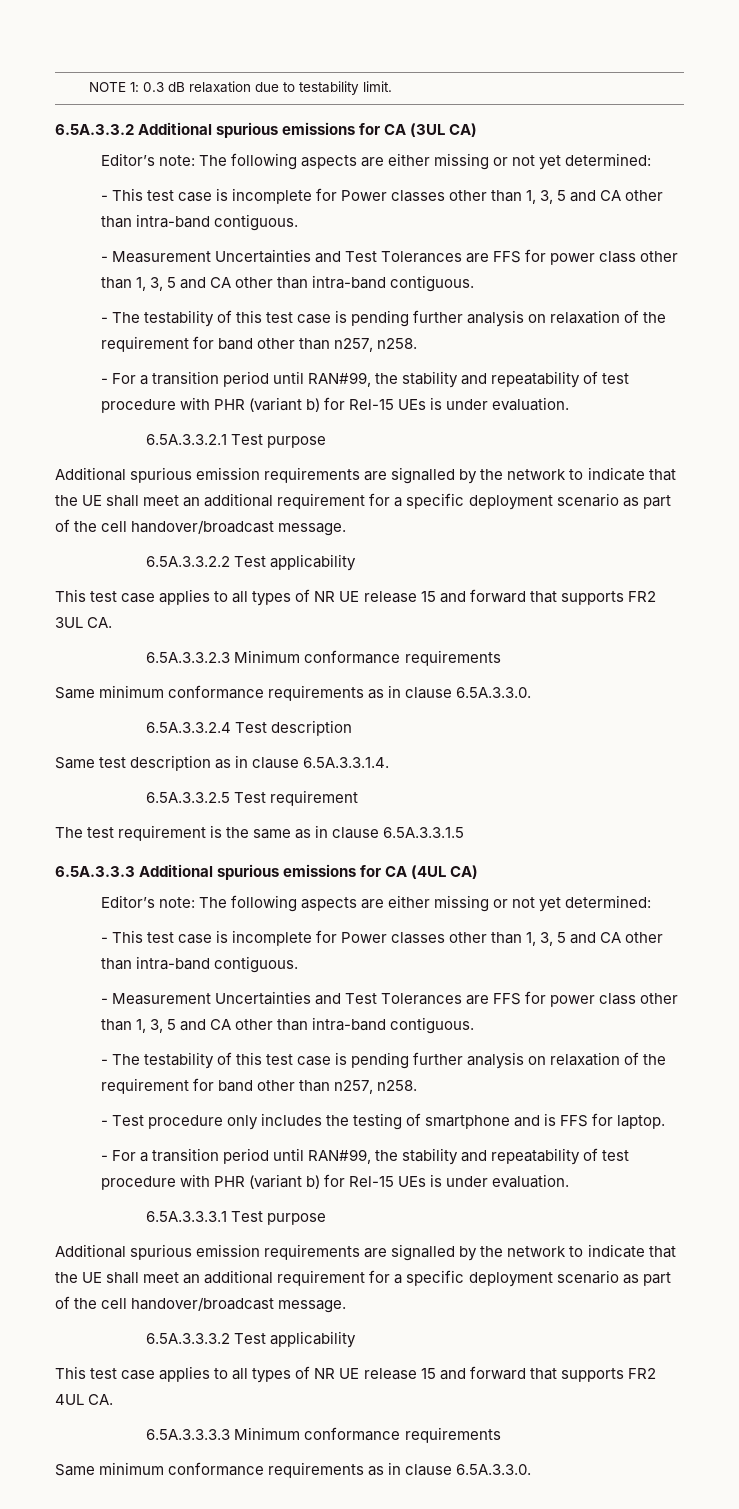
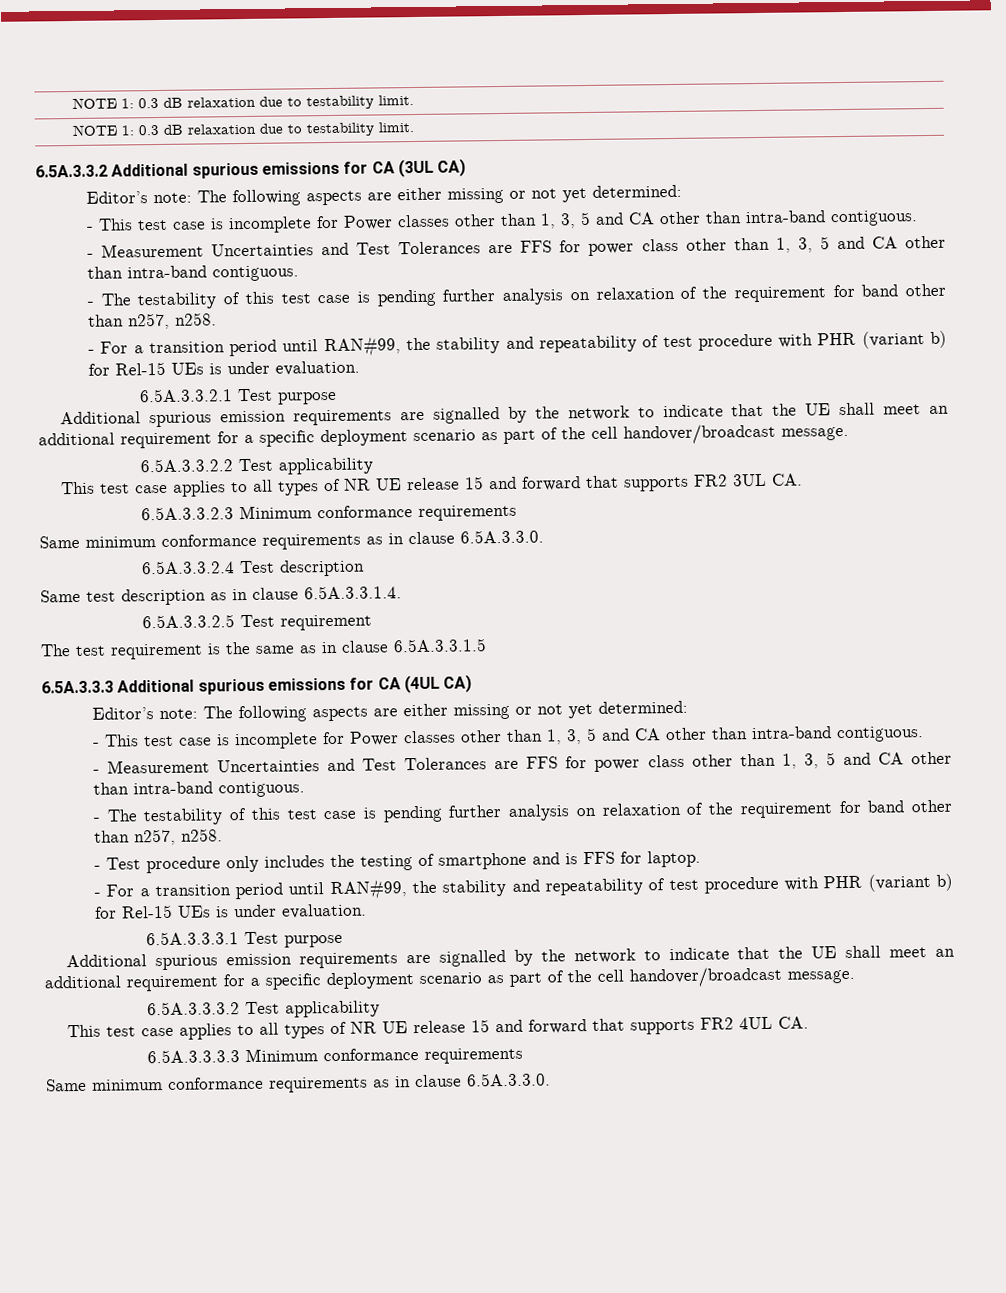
[88,81,392,95] NOTE 1: 0.3 dB relaxation due to testability limit. -> [72,94,415,110] [72,121,415,137] NOTE 1: 0.3 dB relaxation due to testability limit. // NOTE 1: 0.3 dB relaxation due to testability limit.

